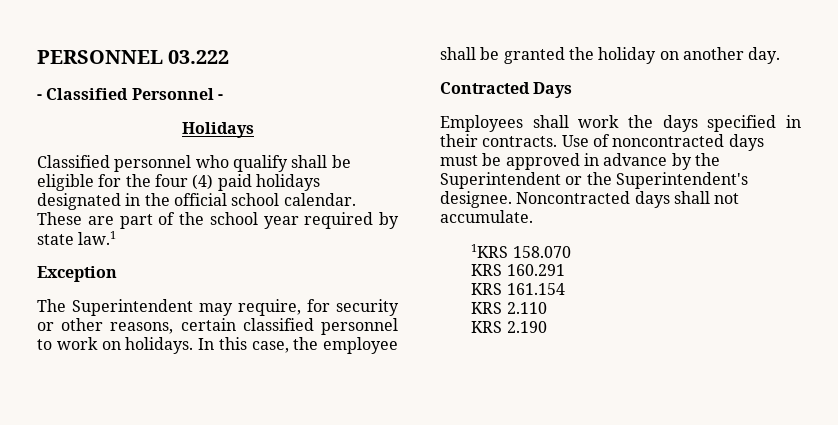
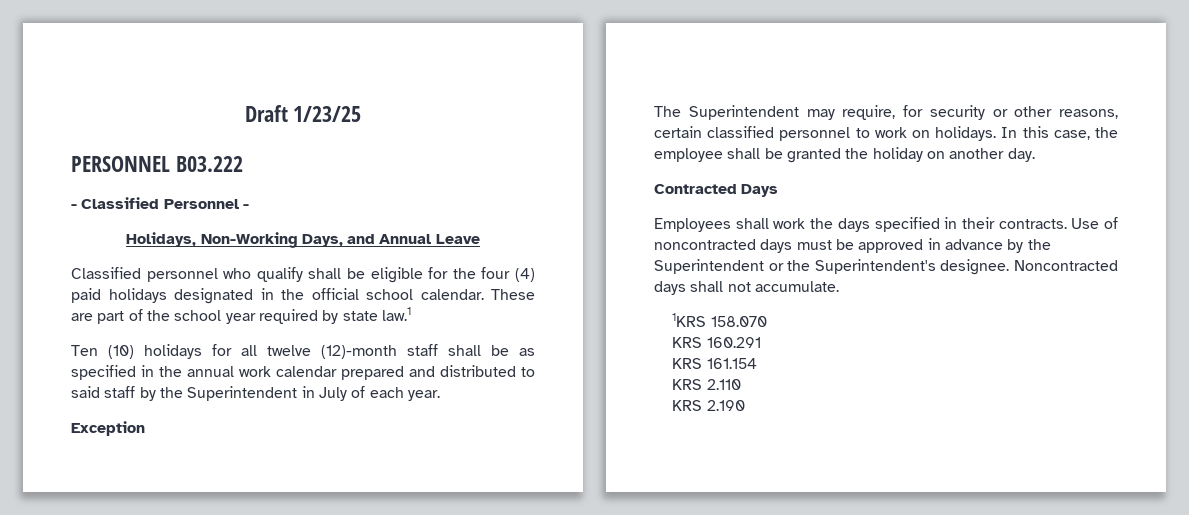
[37,50,230,64] PERSONNEL 03.222 -> [244,105,362,122] [71,156,243,172] Draft 1/23/25 // PERSONNEL B03.222
[181,122,254,138] Holidays -> [126,232,480,248] Holidays, Non-Working Days, and Annual Leave
(117, 238) none -> [71,344,535,359] [71,365,535,380] [71,386,440,401] // Ten (10) holidays for all twelve (12)-month staff shall be as specified in the annual work calendar prepared and distributed to said staff by the Superintendent in July of each year.

